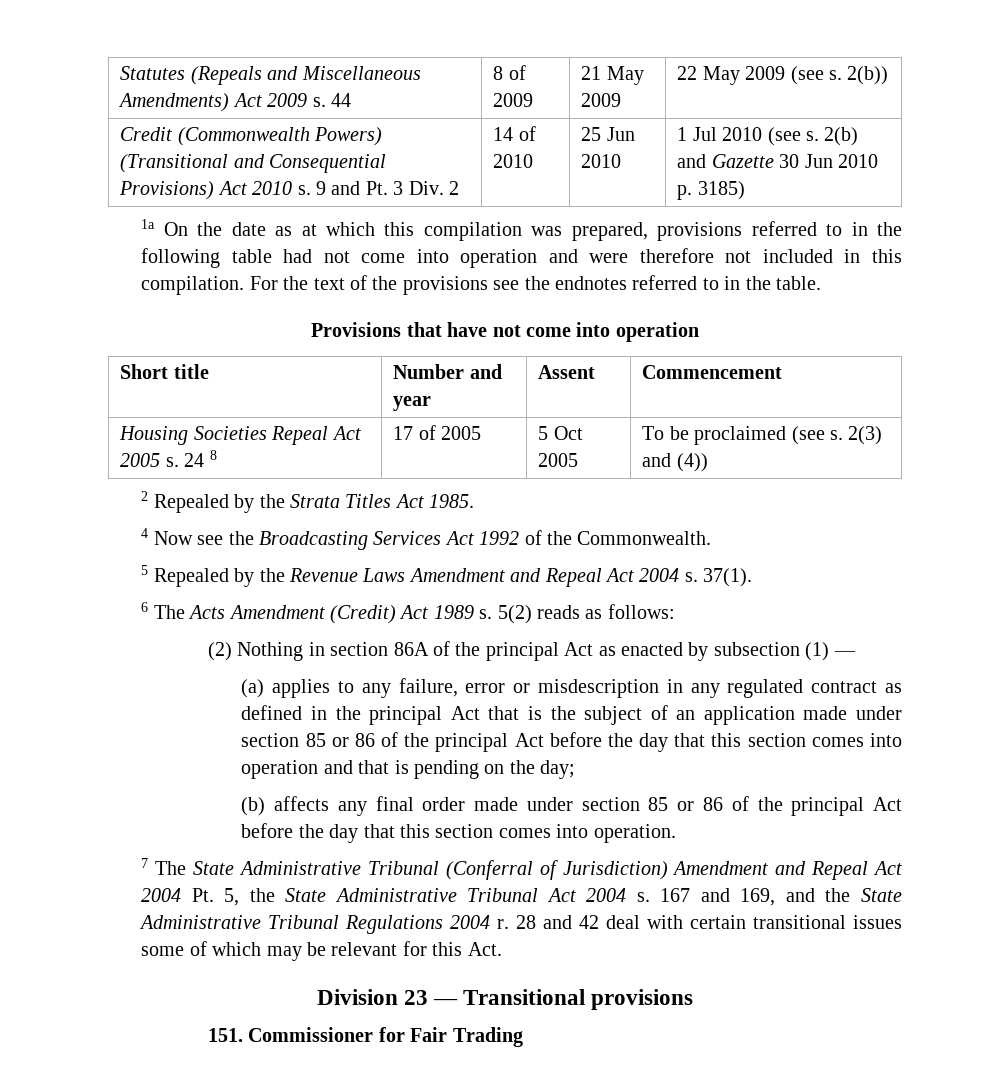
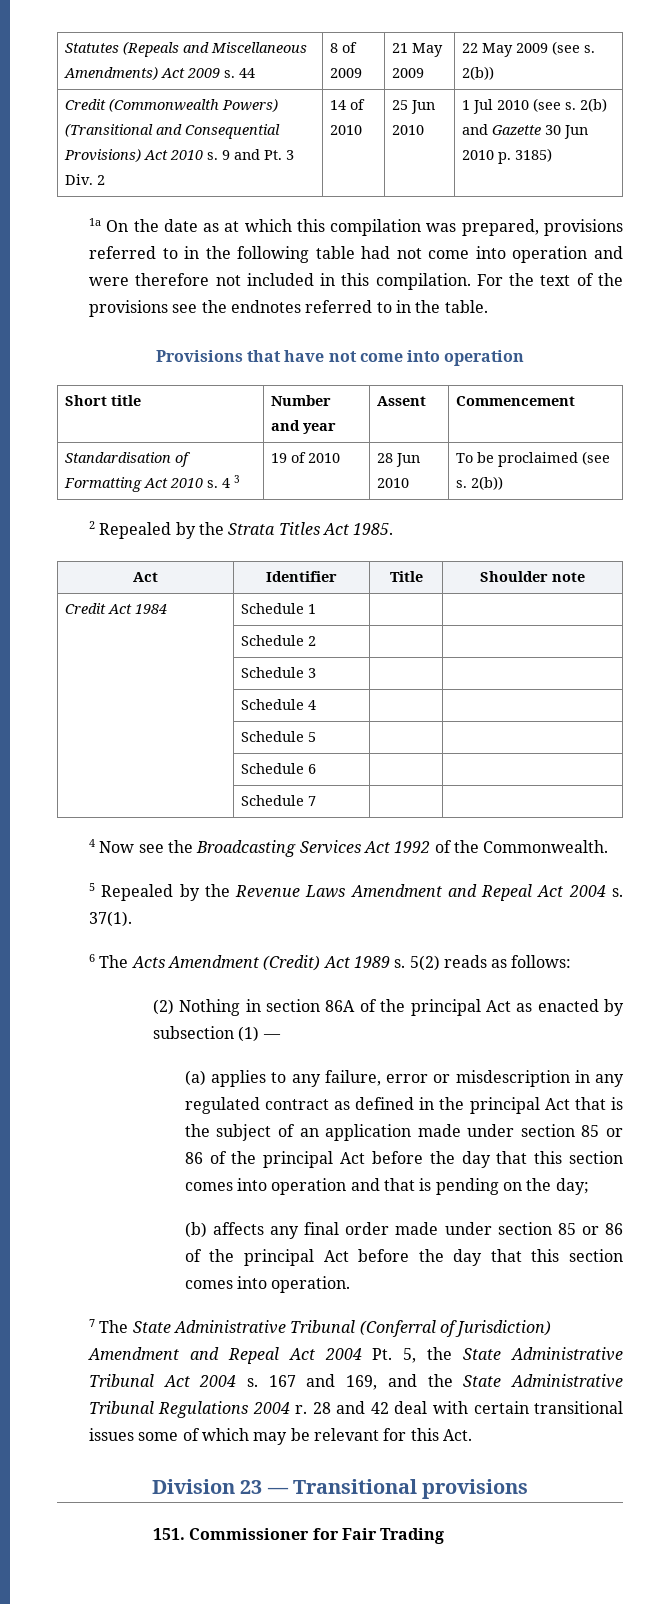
[119,426,361,445] [120,450,217,467] [393,425,482,440] [538,426,583,440] [538,453,579,467] Housing Societies Repeal Act 2005 s. 24 8 | 17 of 2005 | 5 Oct 2005 -> [64,452,191,467] [63,475,240,492] [270,452,340,463] [376,453,420,467] [376,478,409,488] Standardisation of Formatting Act 2010 s. 4 3 | 19 of 2010 | 28 Jun 2010
[848,426,883,445] [642,453,708,472] 2(3) and (4)) -> [470,476,503,490] 2(b))
(475, 501) none -> [133,572,158,582] [266,571,337,582] [389,571,423,582] [480,571,585,582] [64,603,167,614] [240,603,316,614] [240,635,316,646] [240,667,316,678] [240,699,316,710] [240,731,316,742] [240,763,316,774] [240,795,316,806] // Act | Identifier | Title | Shoulder note // Credit Act 1984 | Schedule 1 | | // | Schedule 2 | | // | Schedule 3 | | // | Schedule 4 | | // | Schedule 5 | | // | Schedule 6 | | // | Schedule 7 | |

